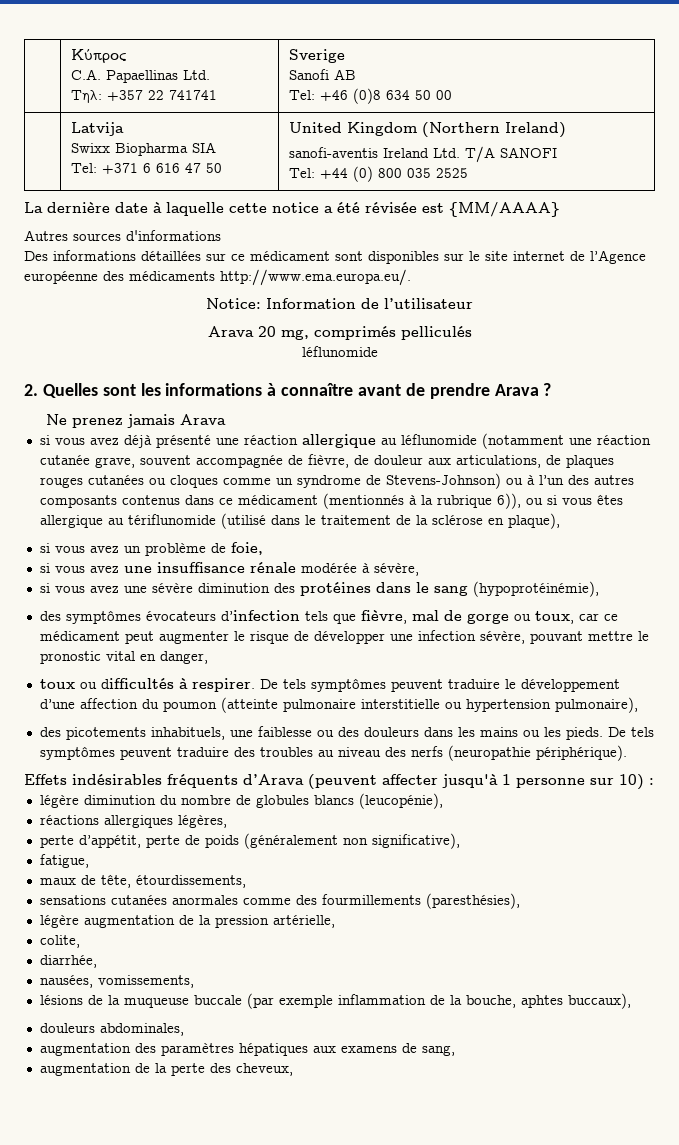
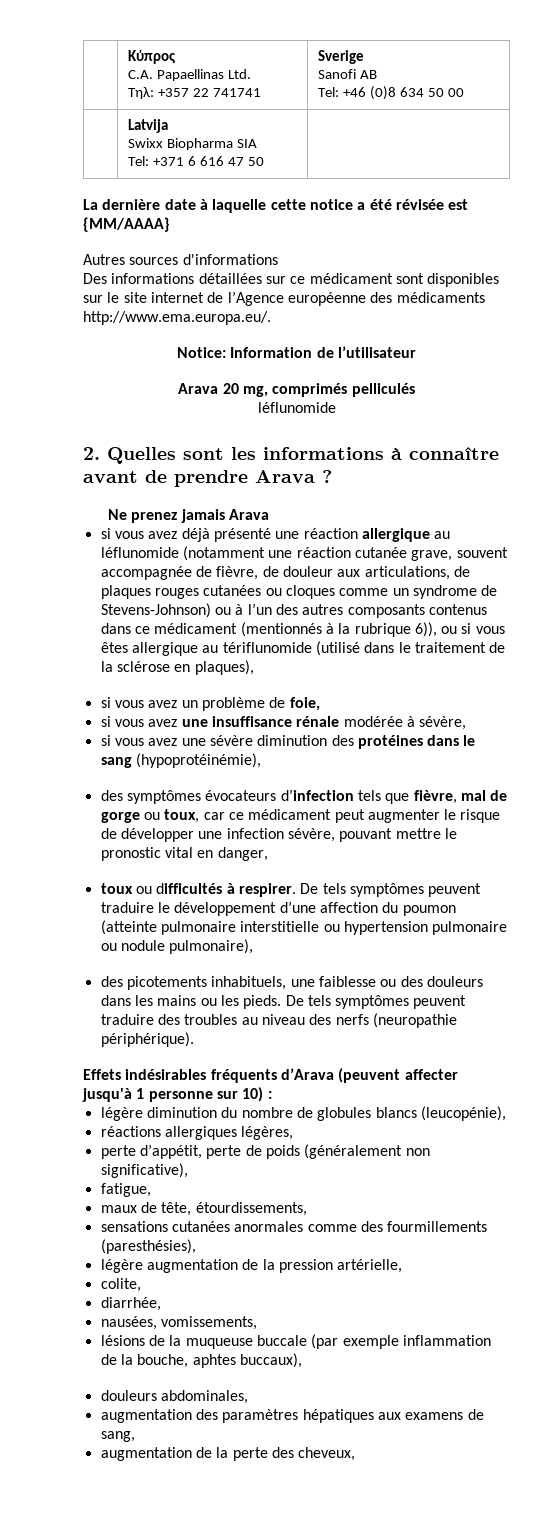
[288,122,566,138] [288,146,557,163] [288,166,468,182] United Kingdom (Northern Ireland) // sanofi-aventis Ireland Ltd. T/A SANOFI // Tel: +44 (0) 800 035 2525 -> (264, 161) none
[507,513,560,529] plaque), -> [194,660,254,675] plaques),
(551, 705) none -> [432,921,508,935] [100,940,165,951] pulmonaire ou nodule

